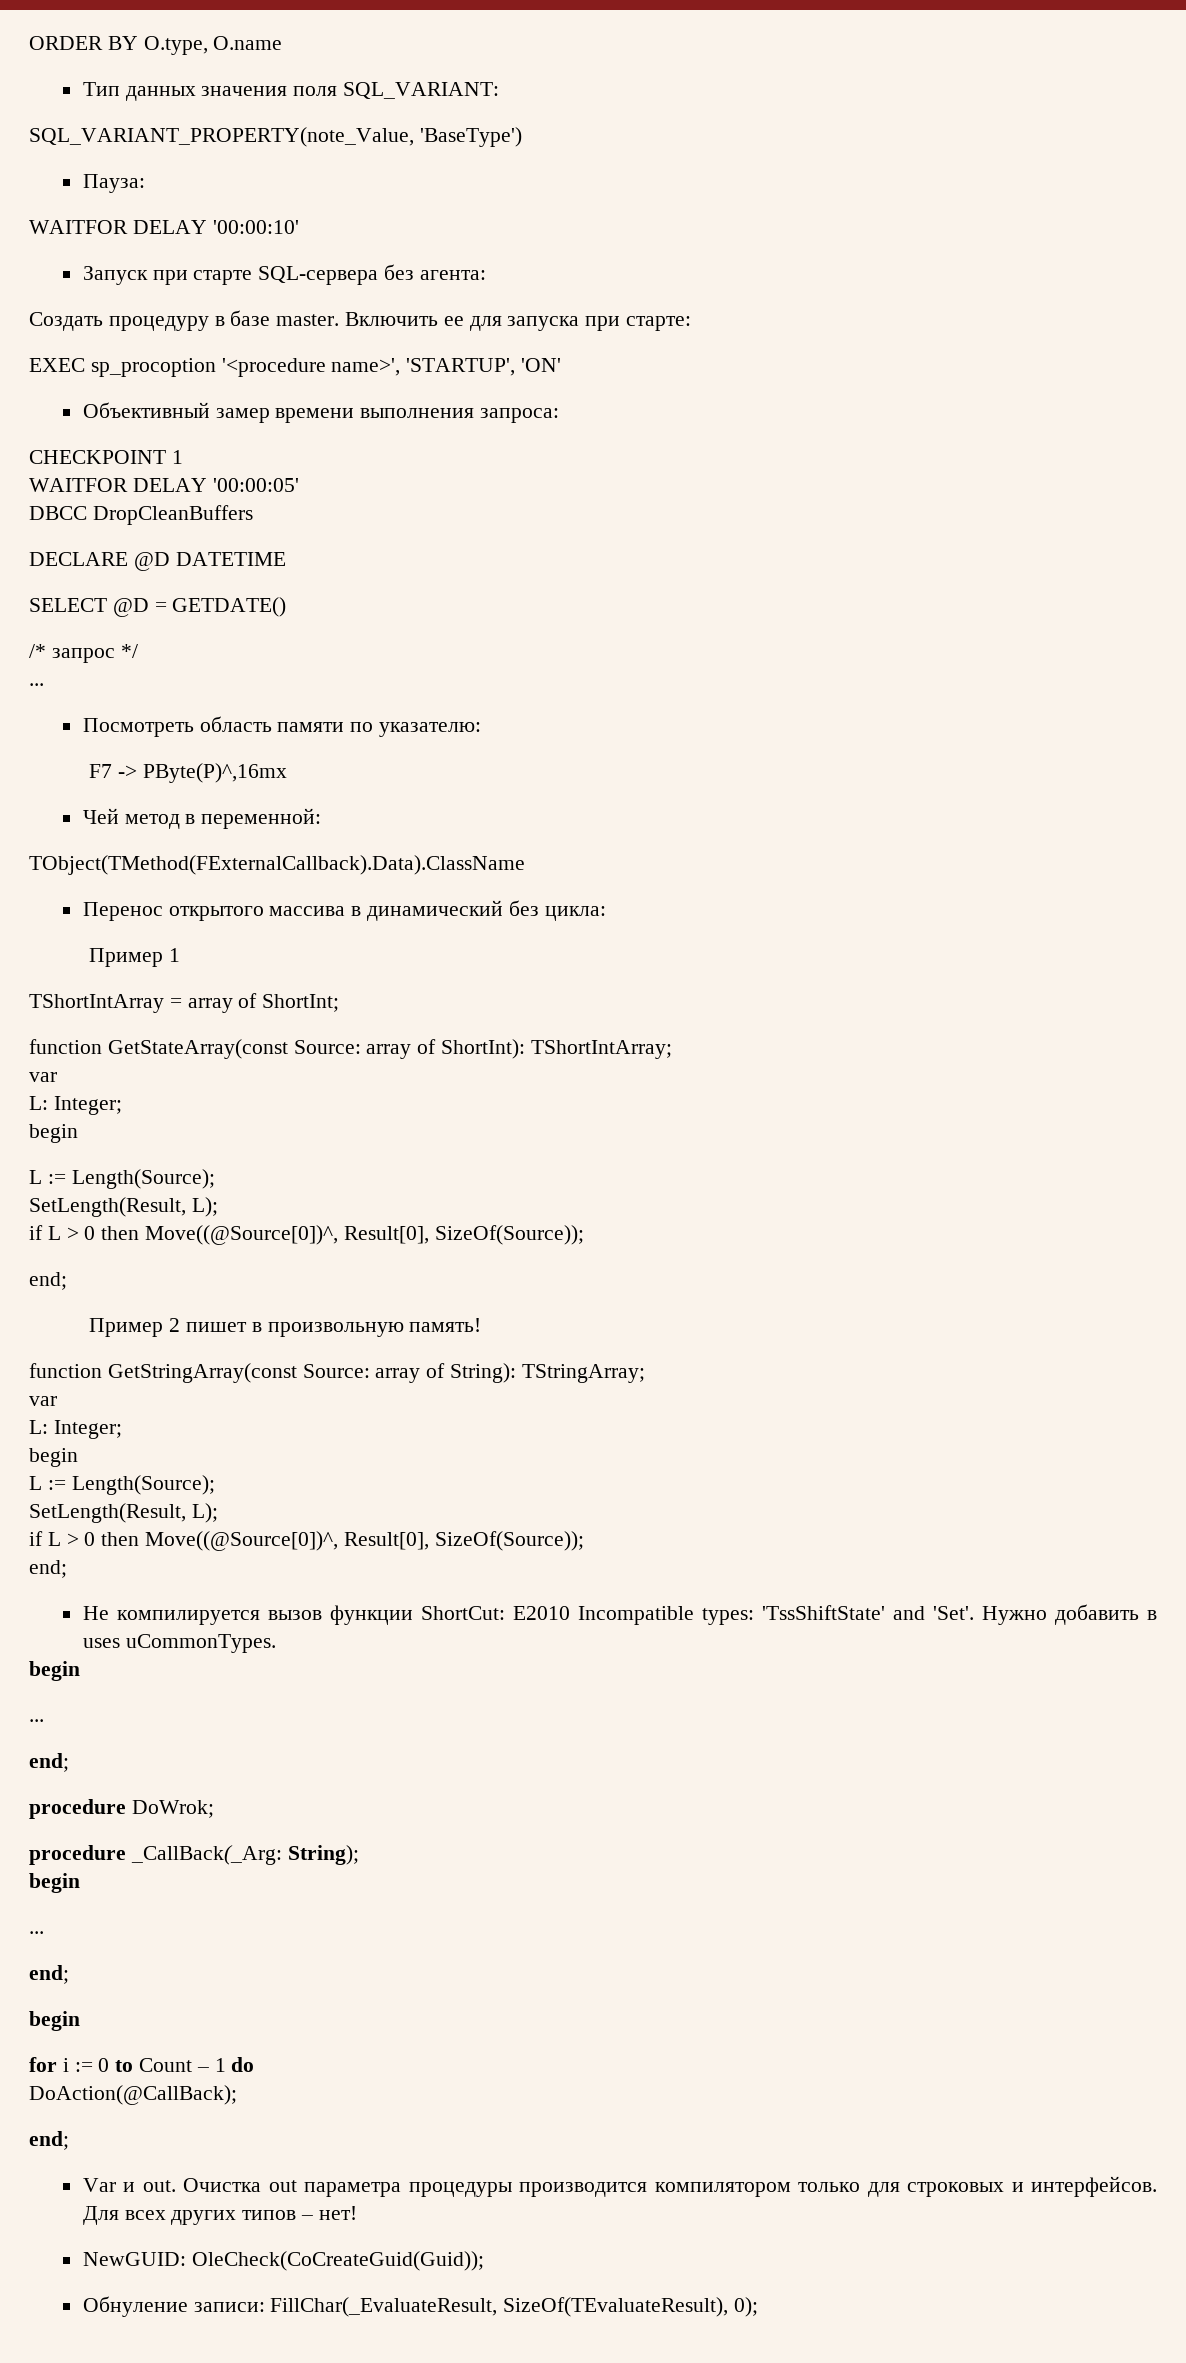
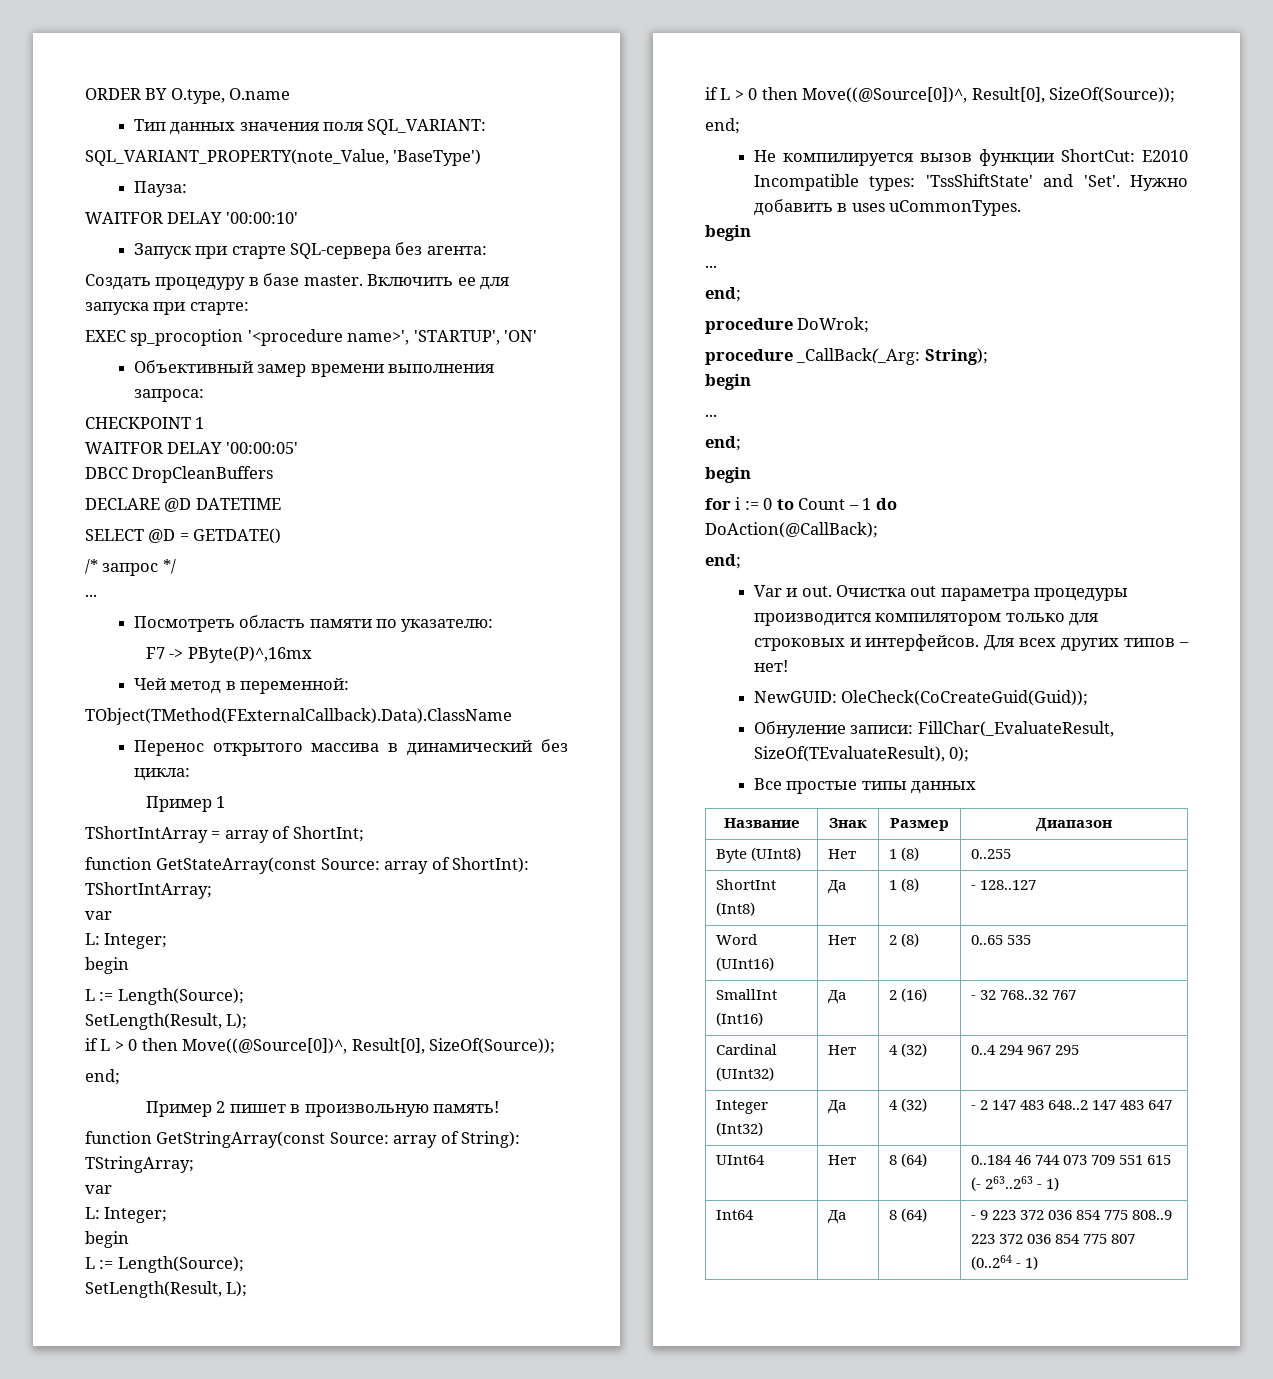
(759, 2307) none -> [753,778,977,794] [723,818,800,828] [829,818,867,828] [890,818,949,831] [1036,818,1113,832] [716,847,802,863] [828,849,857,859] [889,847,920,861] [971,849,1012,859] [716,879,777,890] [716,902,756,916] [828,880,847,894] [889,878,920,892] [971,880,1037,890] [716,934,758,945] [716,957,775,971] [828,935,857,945] [889,933,920,947] [971,935,1032,945] [716,989,778,1000] [716,1012,764,1026] [828,990,847,1004] [889,988,928,1002] [971,990,1077,1000] [716,1044,778,1055] [716,1067,775,1081] [828,1045,857,1055] [889,1043,928,1057] [971,1045,1080,1055] [716,1100,769,1114] [716,1122,764,1136] [828,1100,847,1114] [889,1098,928,1112] [971,1100,1173,1110] [716,1155,766,1165] [828,1155,857,1165] [889,1153,928,1167] [971,1155,1172,1165] [971,1176,1060,1191] [716,1210,755,1220] [828,1210,847,1224] [889,1208,928,1222] [971,1210,1173,1220] [971,1234,1136,1244] [971,1255,1039,1270] // Все простые типы данных // Название | Знак | Размер | Диапазон // Byte (UInt8) | Нет | 1 (8) | 0..255 // ShortInt (Int8) | Да | 1 (8) | - 128..127 // Word (UInt16) | Нет | 2 (8) | 0..65 535 // SmallInt (Int16) | Да | 2 (16) | - 32 768..32 767 // Cardinal (UInt32) | Нет | 4 (32) | 0..4 294 967 295 // Integer (Int32) | Да | 4 (32) | - 2 147 483 648..2 147 483 647 // UInt64 | Нет | 8 (64) | 0..184 46 744 073 709 551 615 (- 263..263 - 1) // Int64 | Да | 8 (64) | - 9 223 372 036 854 775 808..9 223 372 036 854 775 807 (0..264 - 1)

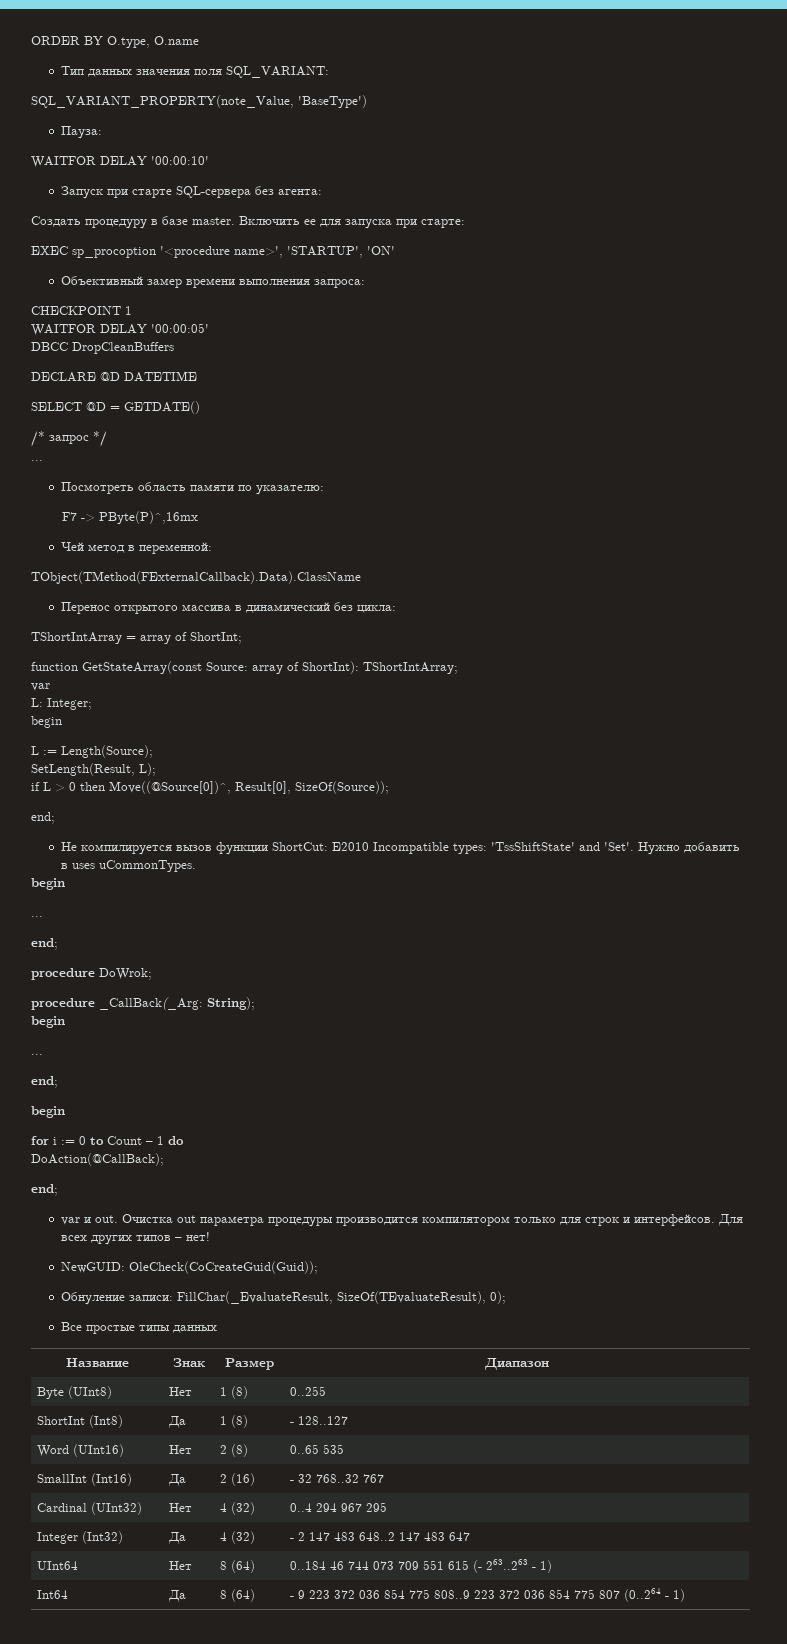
[146,796,226,812] // Пример 1 -> (396, 609) none
[146,1101,500,1117] [85,1131,521,1148] [85,1156,194,1173] [85,1185,112,1194] [85,1207,168,1223] [85,1231,129,1248] [85,1256,244,1273] [85,1281,248,1298] [705,87,1176,103] [705,118,740,134] // Пример 2 пишет в произвольную память! // function GetStringArray(const Source: array of String): TStringArray; // var // L: Integer; // begin // L := Length(Source); // SetLength(Result, L); // if L > 0 then Move((@Source[0])^, Result[0], SizeOf(Source)); // end; -> (55, 818) none
[753,585,782,597] Var -> [60,1217,80,1225] var
[753,638,845,651] строковых -> [584,1217,619,1226] строк

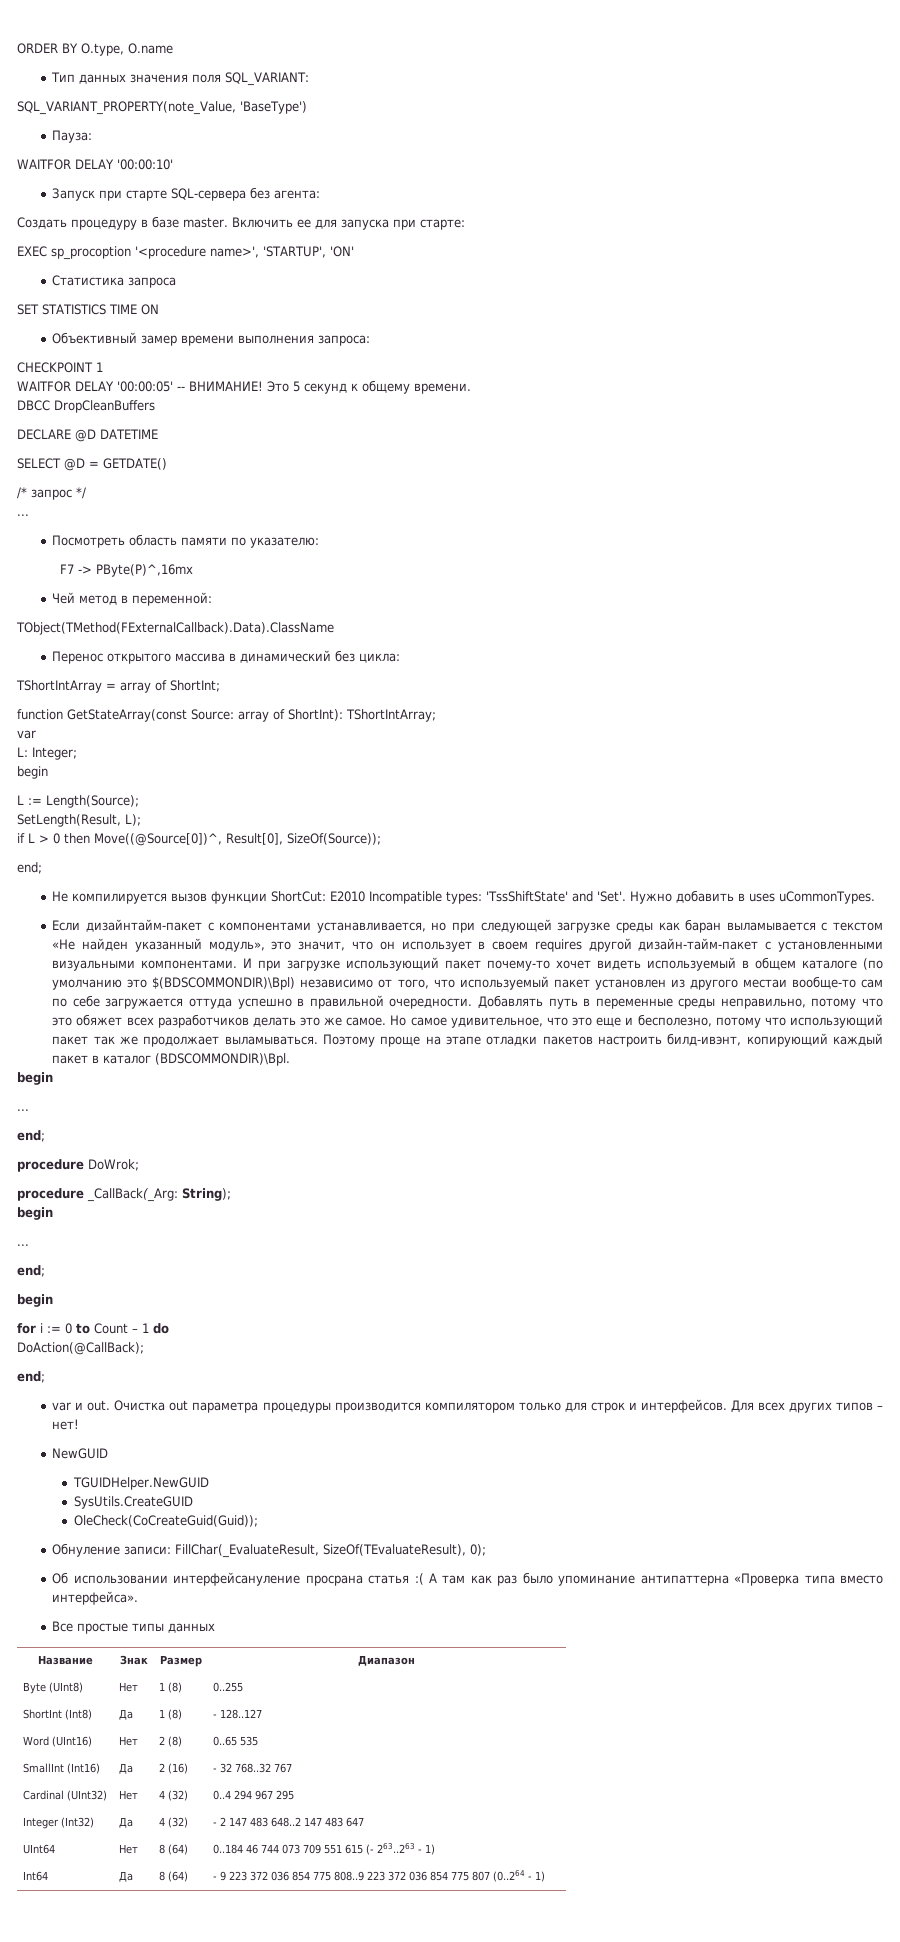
(395, 250) none -> [52,275,177,288] [17,304,159,315] // Статистика запроса // SET STATISTICS TIME ON
(209, 328) none -> [177,380,471,394] -- ВНИМАНИЕ! Это 5 секунд к общему времени.
(196, 866) none -> [52,919,883,933] [52,938,883,952] [52,957,883,971] [52,976,883,990] [52,995,884,1009] [52,1014,883,1028] [52,1033,884,1047] [52,1053,291,1066] // Если дизайнтайм-пакет с компонентами устанавливается, но при следующей загрузке среды как баран выламывается с текстом «Не найден указанный модуль», это значит, что он использует в своем requires другой дизайн-тайм-пакет с установленными визуальными компонентами. И при загрузке использующий пакет почему-то хочет видеть используемый в общем каталоге (по умолчанию это $(BDSCOMMONDIR)\Bpl) независимо от того, что используемый пакет установлен из другого местаи вообще-то сам по себе загружается оттуда успешно в правильной очередности. Добавлять путь в переменные среды неправильно, потому что это обяжет всех разработчиков делать это же самое. Но самое удивительное, что это еще и бесполезно, потому что использующий пакет так же продолжает выламываться. Поэтому проще на этапе отладки пакетов настроить билд-ивэнт, копирующий каждый пакет в каталог (BDSCOMMONDIR)\Bpl.
[60,1262,125,1273] NewGUID: -> [52,1448,109,1459] [72,1477,209,1490] [73,1496,193,1509] NewGUID // TGUIDHelper.NewGUID // SysUtils.CreateGUID //
(506, 1297) none -> [52,1572,884,1586] [52,1591,139,1605] // Об использовании интерфейсануление просрана статья :( А там как раз было упоминание антипаттерна «Проверка типа вместо интерфейса».

